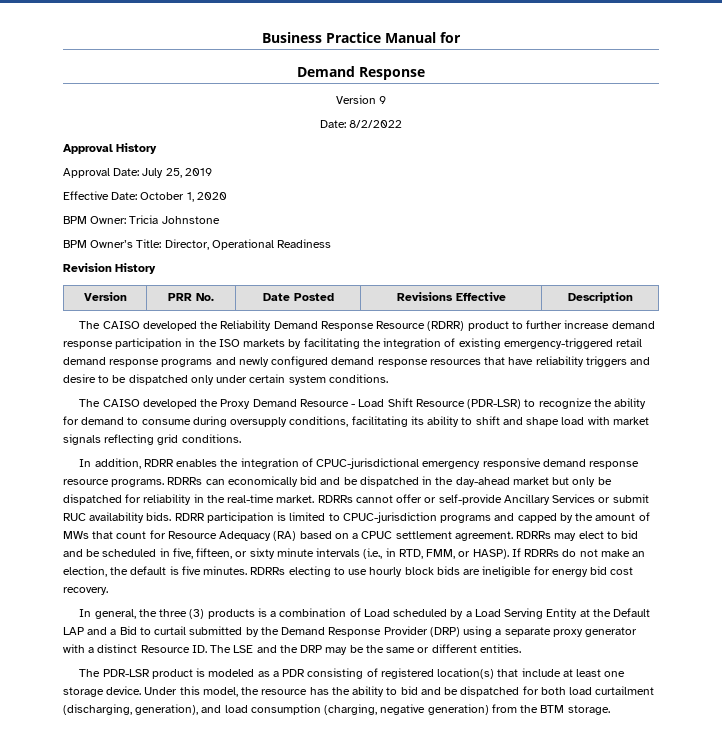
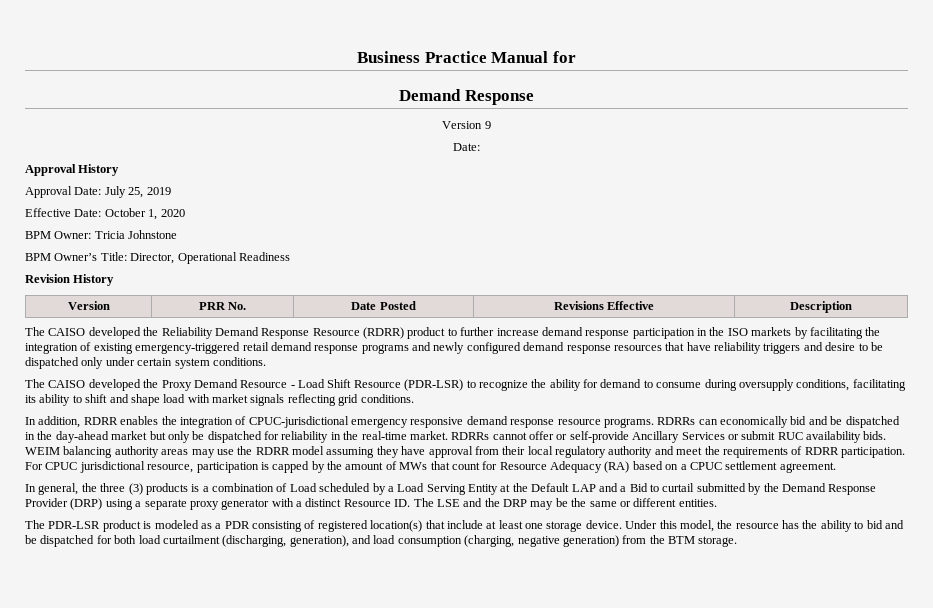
[349,120,403,128] 8/2/2022 -> (480, 147) none
[174,512,515,523] RDRR participation is limited to CPUC-jurisdiction programs and -> [25,446,905,458] [25,461,269,473] WEIM balancing authority areas may use the RDRR model assuming they have approval from their local regulatory authority and meet the requirements of RDRR participation. For CPUC jurisdictional resource, participation is
[516,530,639,541] [63,548,646,559] [63,566,634,577] [63,587,108,595] RDRRs may elect to bid and be scheduled in five, fifteen, or sixty minute intervals (i.e., in RTD, FMM, or HASP). If RDRRs do not make an election, the default is five minutes. RDRRs electing to use hourly block bids are ineligible for energy bid cost recovery. -> (836, 467) none

